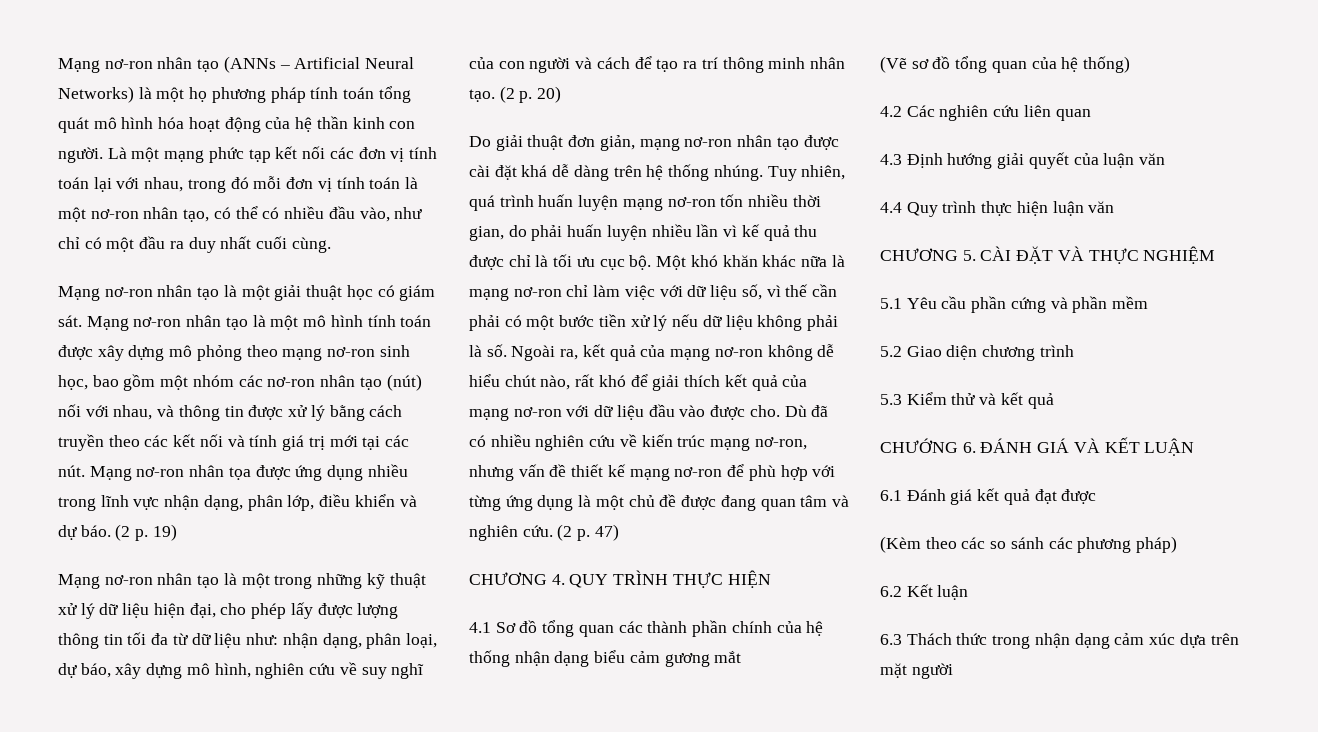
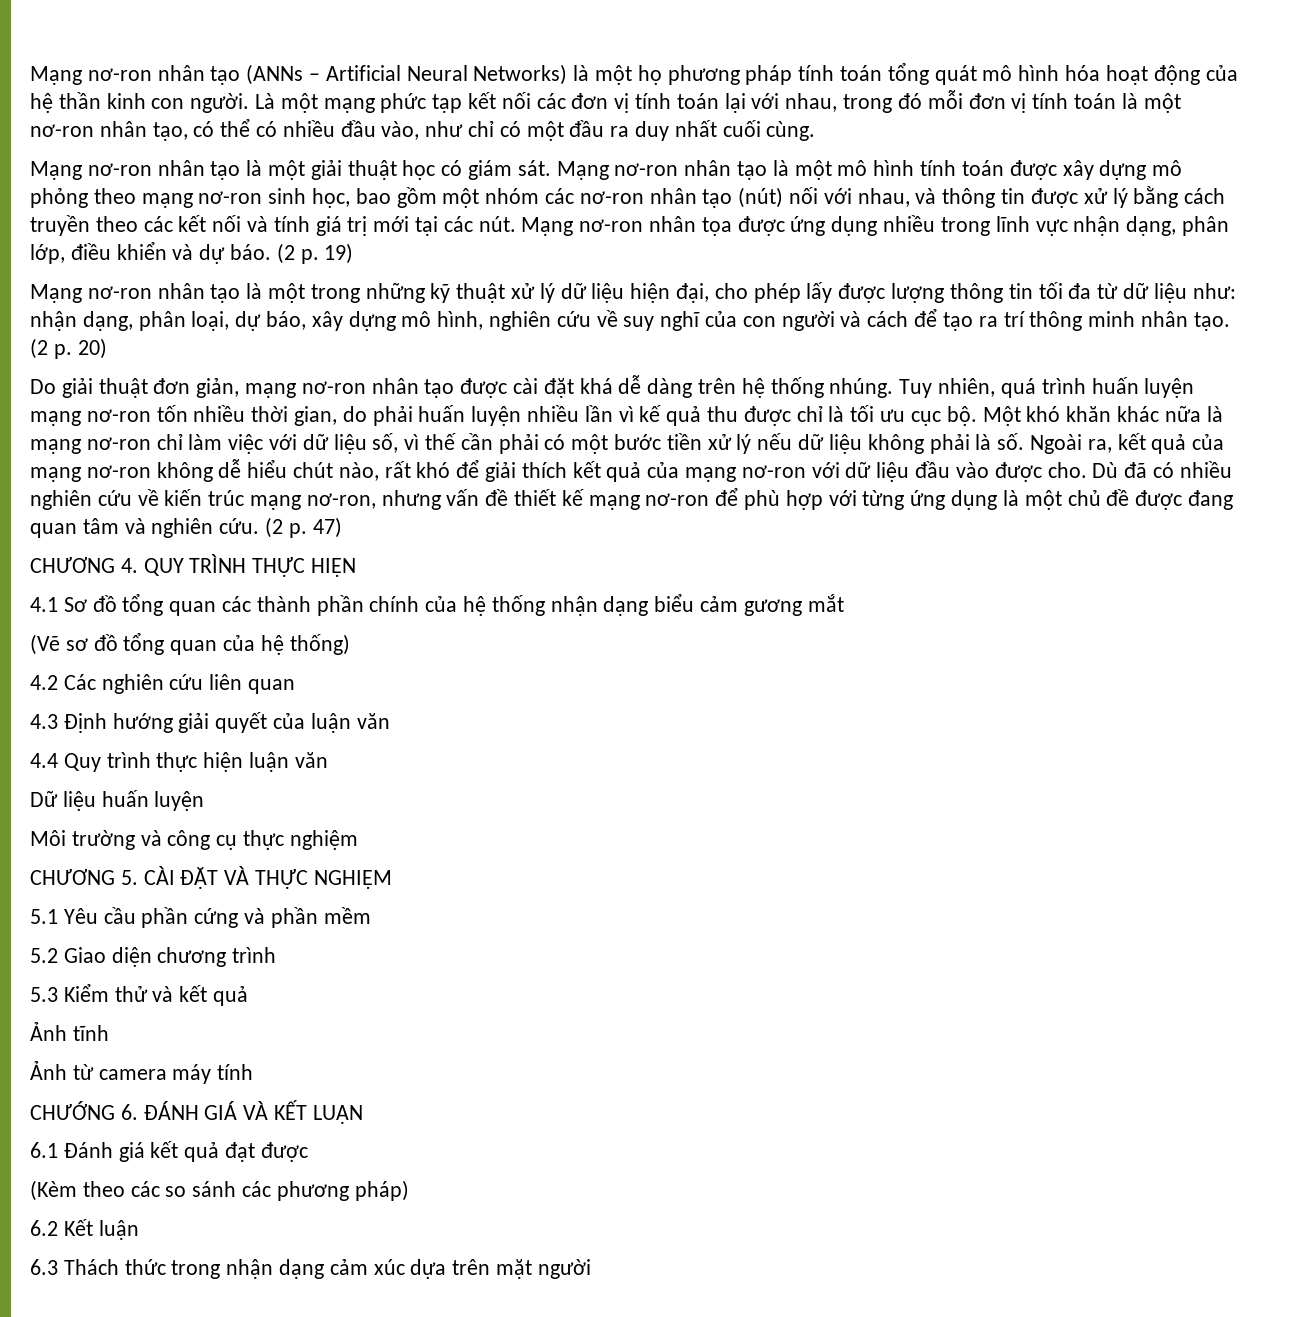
(1115, 207) none -> [30,790,205,811] [30,830,358,850] // Dữ liệu huấn luyện // Môi trường và công cụ thực nghiệm
(1054, 401) none -> [30,1022,109,1041] [30,1061,254,1084] // Ảnh tĩnh // Ảnh từ camera máy tính

